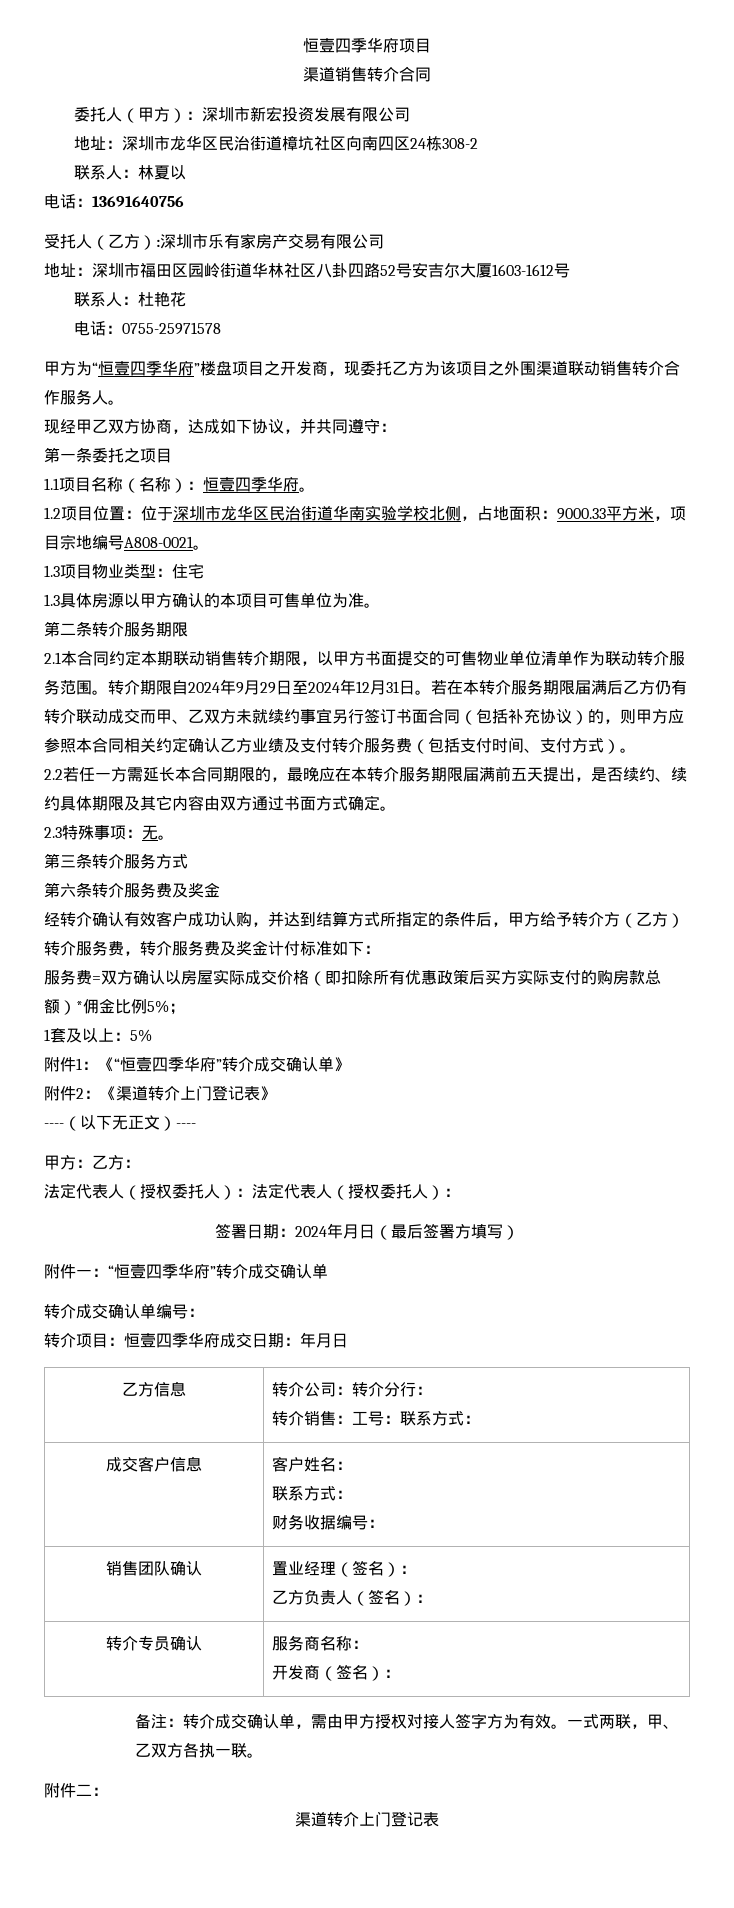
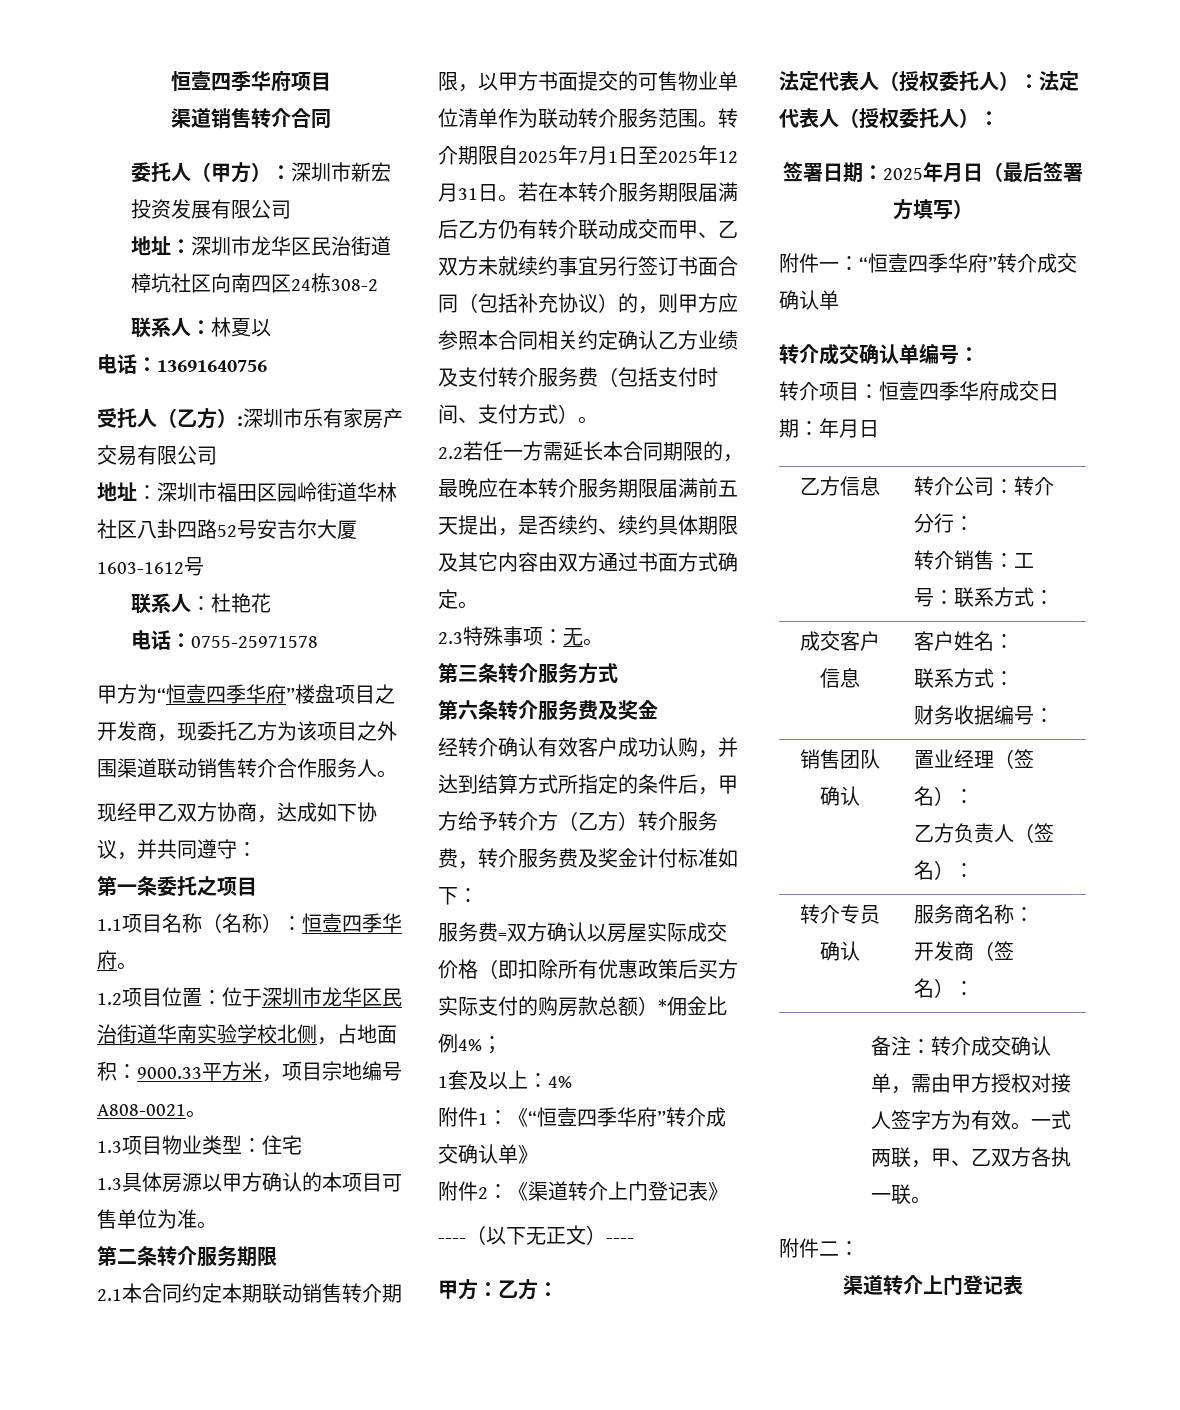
[188,679,340,695] 2024年9月29日至2024 -> [518,145,698,165] 2025年7月1日至2025
[147,1000,169,1013] 5% -> [458,1039,482,1051] 4%
[130,1029,152,1042] 5% -> [548,1076,572,1088] 4%
[295,1226,327,1237] 2024 -> [882,168,923,180] 2025

